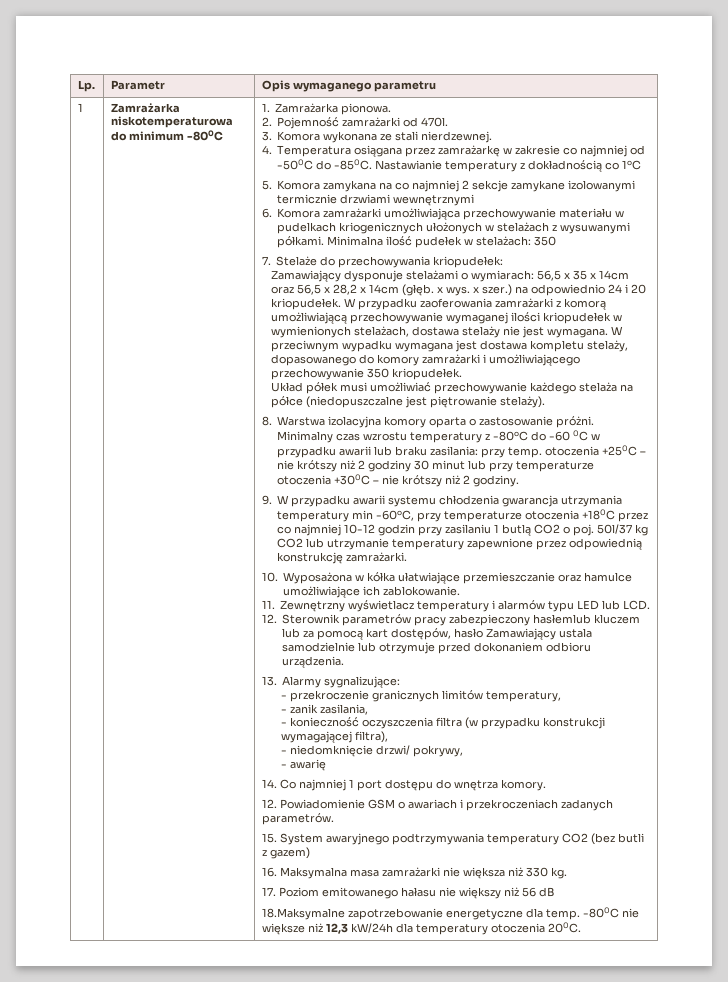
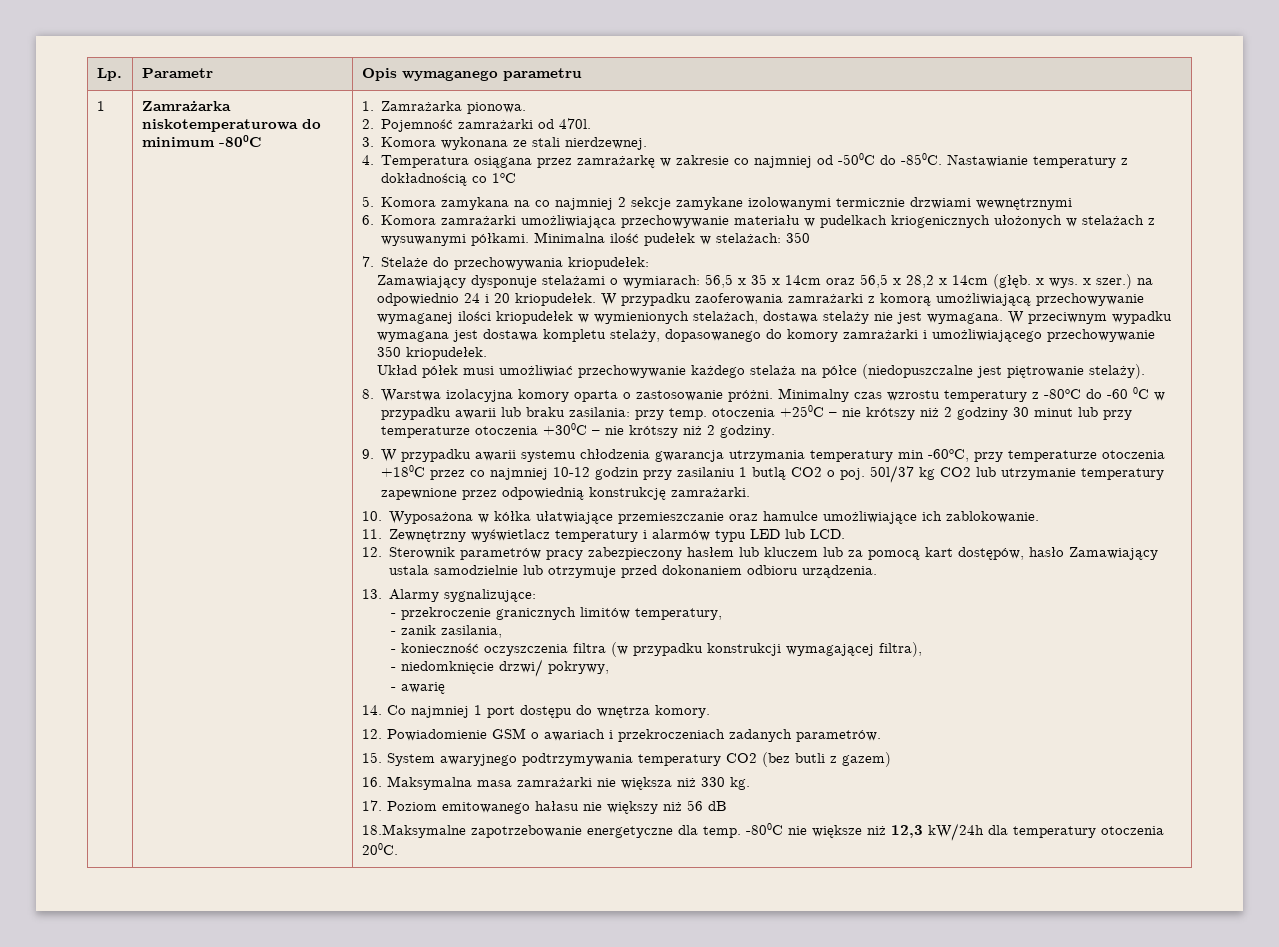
[533,614,592,624] hasłemlub -> [687,547,760,557] hasłem lub

